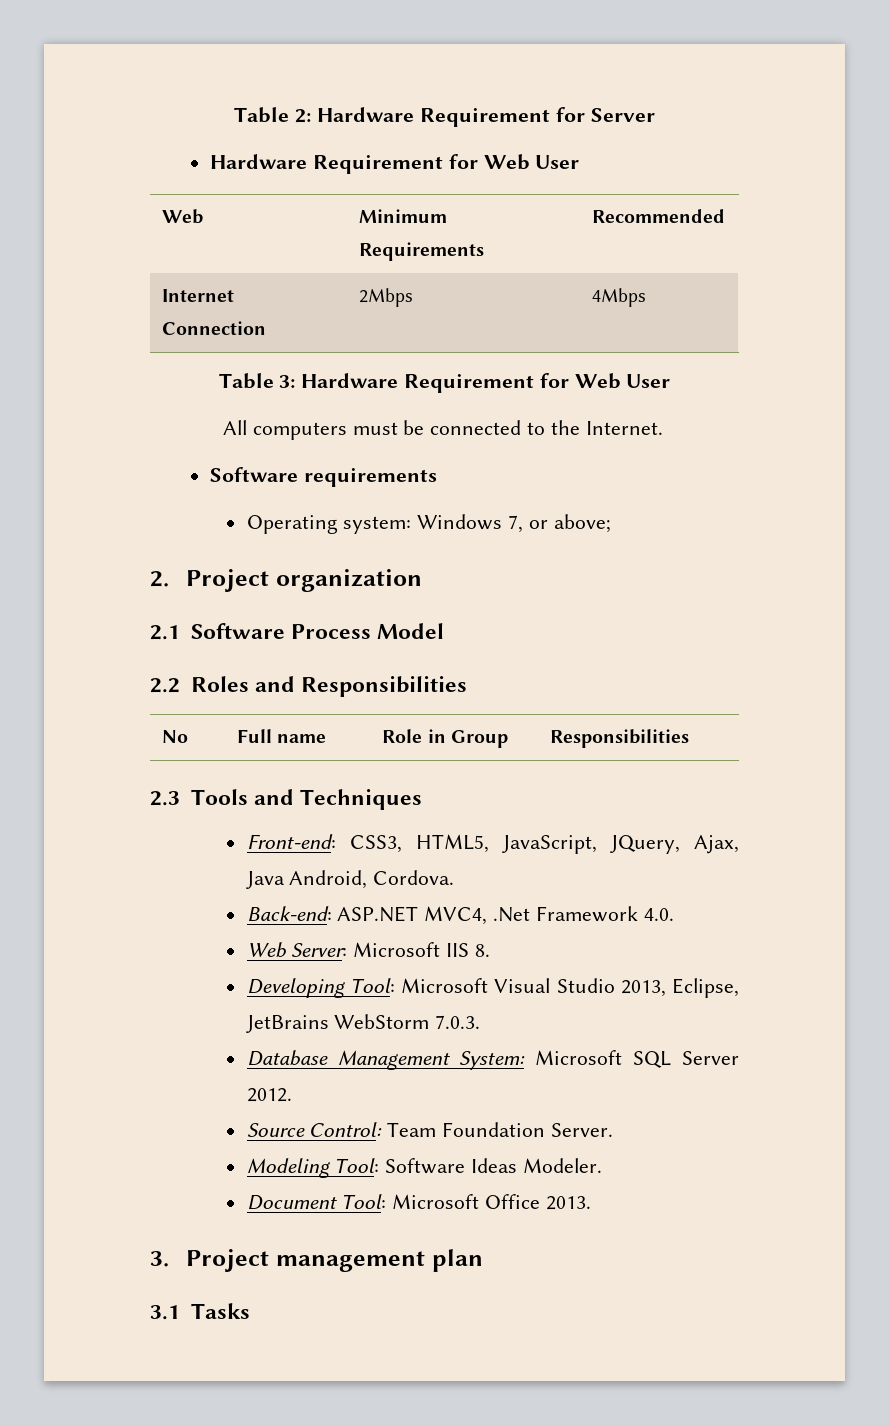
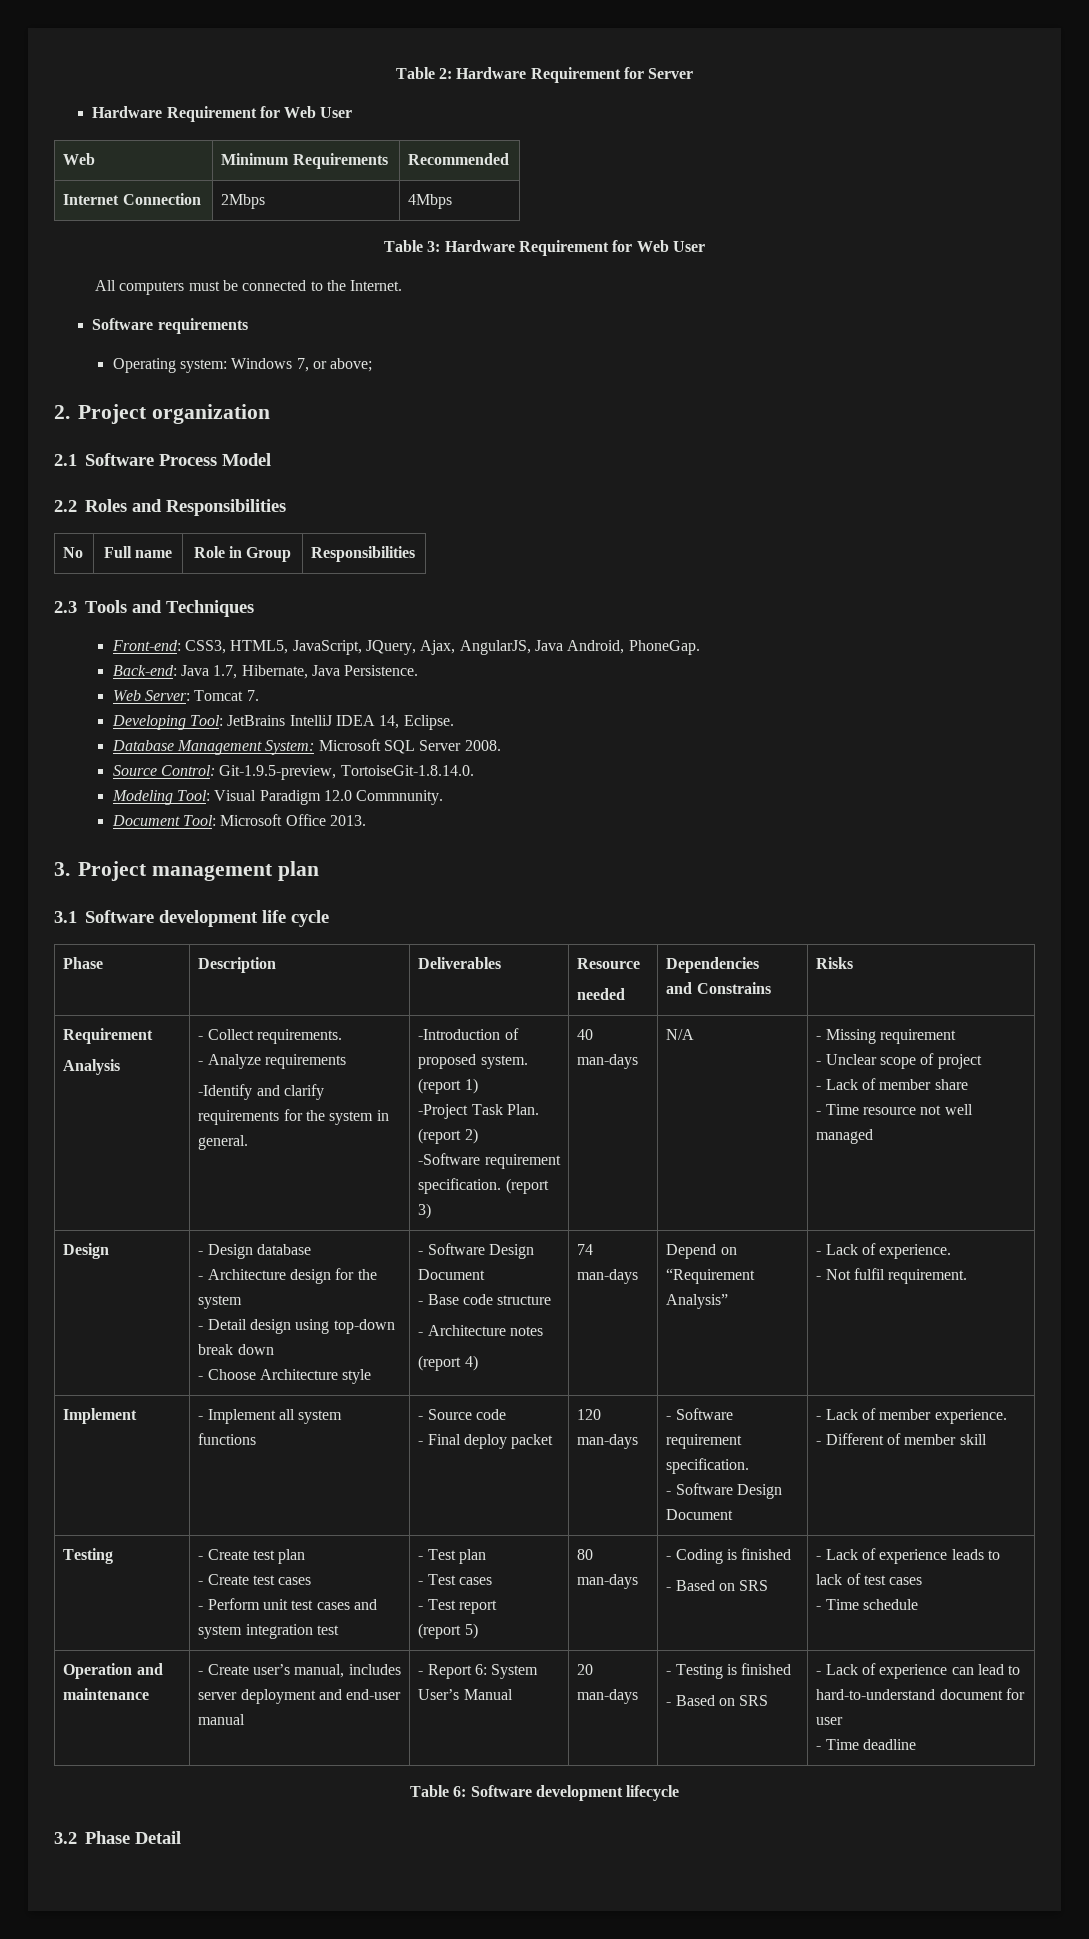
(739, 844) none -> [459,640,531,655] AngularJS,
[373,870,455,885] Cordova. -> [628,640,700,655] PhoneGap.
[337,906,674,925] ASP.NET MVC4, .Net Framework 4.0. -> [181,665,419,679] Java 1.7, Hibernate, Java Persistence.
[353,942,490,957] Microsoft IIS 8. -> [194,690,259,701] Tomcat 7.
[401,978,739,998] [245,1014,481,1033] Microsoft Visual Studio 2013, Eclipse, JetBrains WebStorm 7.0.3. -> [227,715,454,730] JetBrains IntelliJ IDEA 14, Eclipse.
[246,1088,292,1102] 2012. -> [464,740,501,751] 2008.
[387,1122,613,1137] Team Foundation Server. -> [219,765,474,780] Git-1.9.5-preview, TortoiseGit-1.8.14.0.
[385,1158,602,1174] Software Ideas Modeler. -> [214,790,444,805] Visual Paradigm 12.0 Commnunity.
[190,1303,250,1319] Tasks -> [85,910,329,927] [63,957,104,969] [198,957,277,973] [418,957,502,969] [577,958,641,969] [577,988,626,1000] [666,957,760,973] [666,982,771,994] [816,957,854,969] [63,1028,154,1044] [63,1059,121,1075] [198,1029,342,1044] [198,1054,346,1069] [198,1084,324,1100] [198,1109,389,1125] [198,1135,249,1150] [418,1028,519,1040] [418,1054,528,1069] [418,1078,478,1094] [418,1104,539,1119] [418,1128,478,1144] [418,1153,561,1169] [418,1178,549,1194] [418,1203,432,1219] [577,1029,594,1040] [577,1054,639,1069] [666,1029,695,1040] [816,1029,956,1044] [816,1053,982,1069] [816,1078,968,1090] [816,1104,973,1115] [816,1129,874,1144] [63,1243,110,1259] [198,1244,311,1259] [198,1268,377,1284] [198,1295,243,1309] [198,1319,395,1334] [198,1344,274,1355] [198,1369,372,1384] [418,1243,534,1259] [418,1269,486,1280] [418,1294,552,1305] [418,1325,543,1336] [418,1355,478,1371] [577,1244,594,1255] [577,1269,639,1284] [666,1244,737,1259] [666,1268,756,1284] [666,1294,729,1309] [816,1243,952,1259] [816,1268,968,1284] [63,1408,138,1424] [198,1409,343,1424] [198,1433,257,1445] [418,1409,506,1420] [418,1434,554,1449] [577,1409,602,1420] [577,1434,639,1449] [666,1408,733,1420] [666,1434,743,1449] [666,1458,750,1474] [666,1483,782,1499] [666,1509,734,1520] [816,1408,1007,1424] [816,1433,987,1445] [63,1548,114,1564] [198,1549,306,1564] [198,1574,312,1585] [198,1598,377,1610] [198,1624,339,1639] [418,1549,486,1564] [418,1574,492,1585] [418,1599,497,1614] [418,1623,478,1639] [577,1549,594,1560] [577,1574,639,1589] [666,1548,792,1564] [666,1580,769,1591] [816,1548,1000,1564] [816,1573,923,1585] [816,1599,918,1610] [63,1663,163,1679] [63,1688,150,1700] [198,1664,401,1678] [198,1689,402,1704] [198,1714,246,1725] [418,1664,539,1679] [418,1689,513,1700] [577,1664,594,1675] [577,1689,639,1704] [666,1663,792,1679] [666,1695,769,1706] [816,1663,1021,1679] [816,1688,1025,1700] [816,1717,844,1725] [816,1739,916,1750] [409,1785,680,1801] [54,1831,181,1844] Software development life cycle // Phase | Description | Deliverables | Resource // needed | Dependencies // and Constrains | Risks // Requirement // Analysis | - Collect requirements. // - Analyze requirements // -Identify and clarify requirements for the system in general. | -Introduction of proposed system. (report 1) // -Project Task Plan. (report 2) // -Software requirement specification. (report 3) | 40 man-days | N/A | - Missing requirement // - Unclear scope of project // - Lack of member share // - Time resource not well managed // Design | - Design database // - Architecture design for the system // - Detail design using top-down break down // - Choose Architecture style | - Software Design Document // - Base code structure // - Architecture notes // (report 4) | 74 man-days | Depend on “Requirement Analysis” | - Lack of experience. // - Not fulfil requirement. // Implement | - Implement all system functions | - Source code // - Final deploy packet | 120 man-days | - Software requirement specification. // - Software Design Document | - Lack of member experience. // - Different of member skill // Testing | - Create test plan // - Create test cases // - Perform unit test cases and system integration test | - Test plan // - Test cases // - Test report // (report 5) | 80 man-days | - Coding is finished // - Based on SRS | - Lack of experience leads to lack of test cases // - Time schedule // Operation and maintenance | - Create user’s manual, includes server deployment and end-user manual | - Report 6: System User’s Manual | 20 man-days | - Testing is finished // - Based on SRS | - Lack of experience can lead to hard-to-understand document for user // - Time deadline // Table 6: Software development lifecycle // 3.2 Phase Detail

